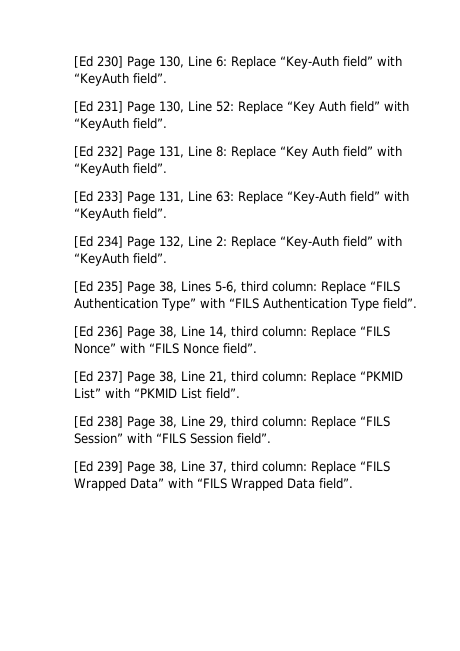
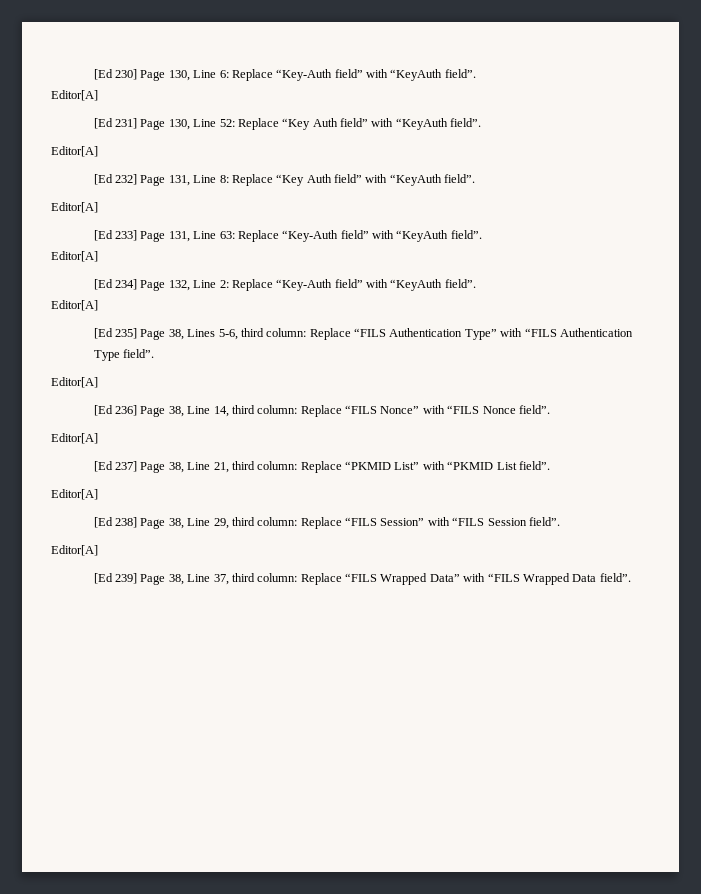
(168, 78) none -> [51,90,98,101] // Editor[A]
(168, 123) none -> [51,146,98,157] // Editor[A]
(168, 168) none -> [51,202,98,213] // Editor[A]
(168, 213) none -> [51,251,98,262] // Editor[A]
(168, 258) none -> [51,300,98,311] // Editor[A]
(418, 303) none -> [51,377,98,388] // Editor[A]
(258, 348) none -> [51,433,98,444] // Editor[A]
(241, 393) none -> [51,489,98,500] // Editor[A]
(272, 438) none -> [51,545,98,556] // Editor[A]

